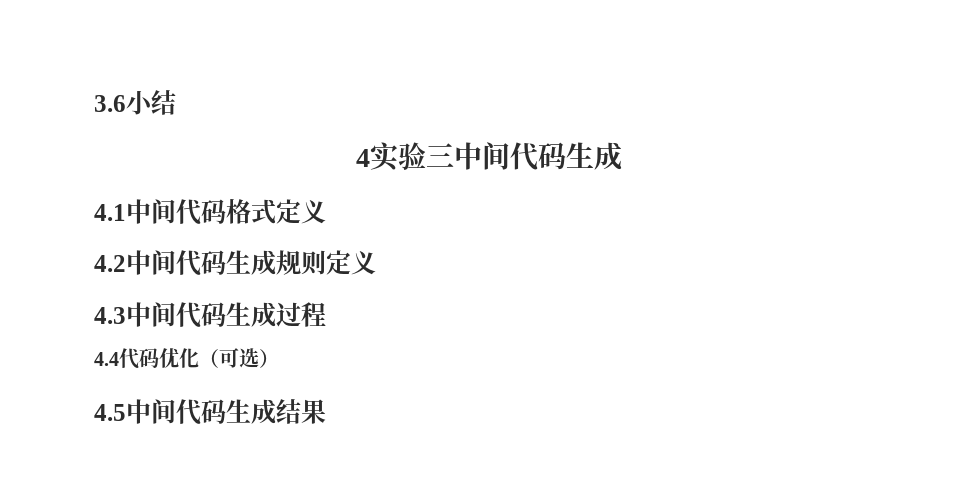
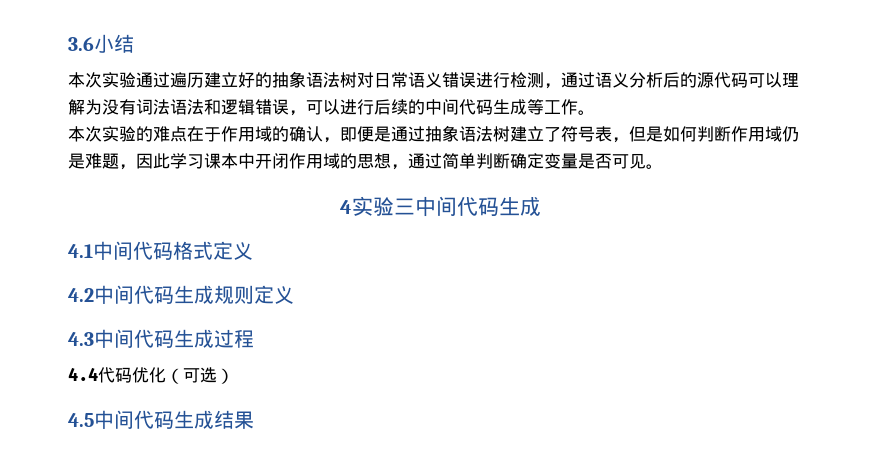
(176, 102) none -> [68,71,799,89] [68,99,595,116] [68,125,799,143] [68,153,663,170] // 本次实验通过遍历建立好的抽象语法树对日常语义错误进行检测，通过语义分析后的源代码可以理解为没有词法语法和逻辑错误，可以进行后续的中间代码生成等工作。 // 本次实验的难点在于作用域的确认，即便是通过抽象语法树建立了符号表，但是如何判断作用域仍是难题，因此学习课本中开闭作用域的思想，通过简单判断确定变量是否可见。

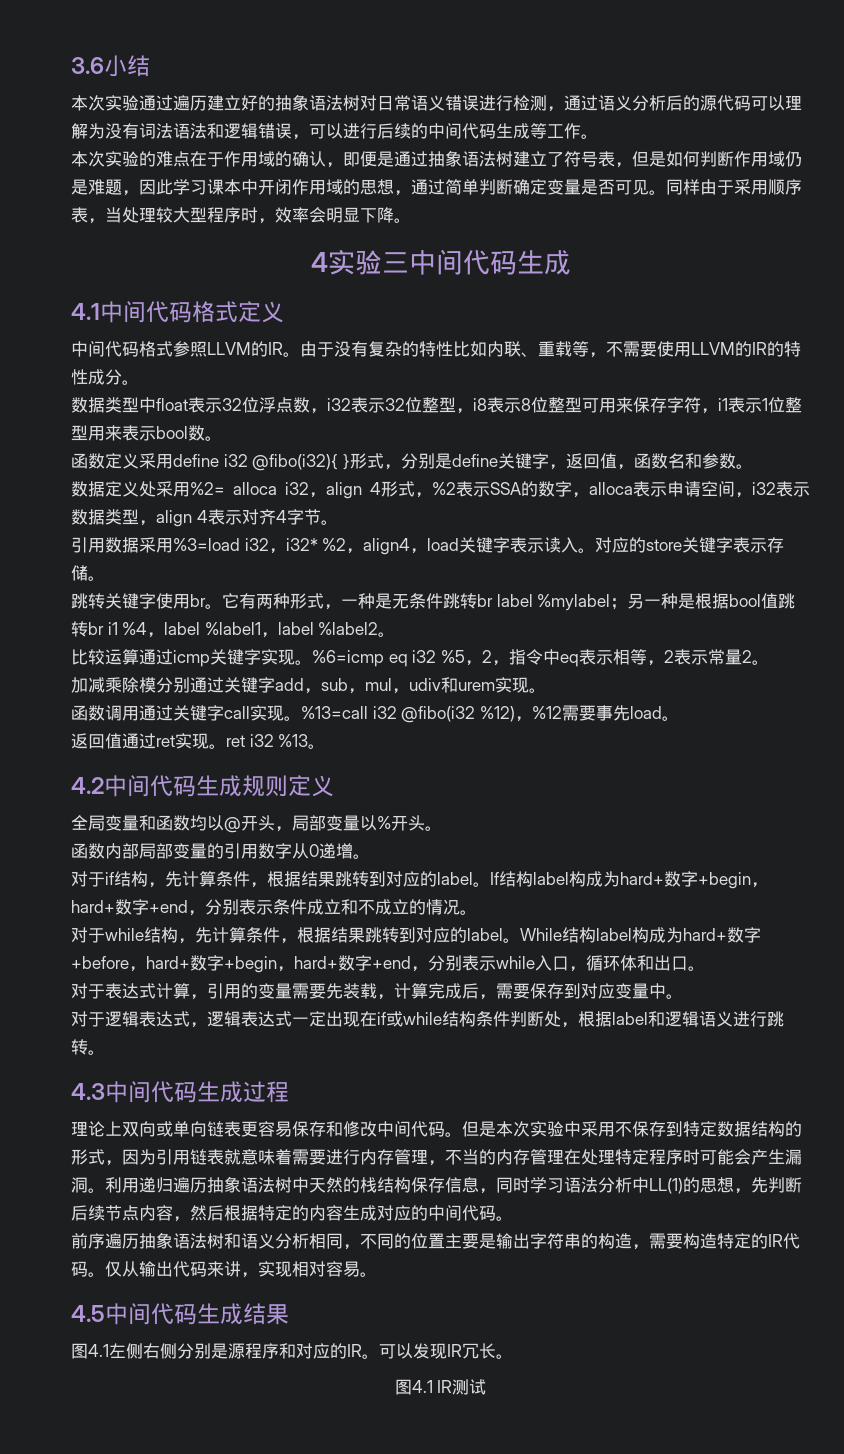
(663, 166) none -> [666,179,802,195] [71,207,411,224] 同样由于采用顺序表，当处理较大型程序时，效率会明显下降。
(253, 251) none -> [71,341,801,358] [71,369,139,385] [71,397,802,414] [71,425,222,441] [71,453,753,471] [71,481,810,499] [71,509,338,527] [71,537,785,555] [71,565,105,581] [71,593,796,611] [71,621,396,638] [71,649,769,667] [71,677,546,694] [71,705,679,723] [71,733,326,749] // 中间代码格式参照LLVM的IR。由于没有复杂的特性比如内联、重载等，不需要使用LLVM的IR的特性成分。 // 数据类型中float表示32位浮点数，i32表示32位整型，i8表示8位整型可用来保存字符，i1表示1位整型用来表示bool数。 // 函数定义采用define i32 @fibo(i32){ }形式，分别是define关键字，返回值，函数名和参数。 // 数据定义处采用%2= alloca i32，align 4形式，%2表示SSA的数字，alloca表示申请空间，i32表示数据类型，align 4表示对齐4字节。 // 引用数据采用%3=load i32，i32* %2，align4，load关键字表示读入。对应的store关键字表示存储。 // 跳转关键字使用br。它有两种形式，一种是无条件跳转br label %mylabel；另一种是根据bool值跳转br i1 %4，label %label1，label %label2。 // 比较运算通过icmp关键字实现。%6=icmp eq i32 %5，2，指令中eq表示相等，2表示常量2。 // 加减乘除模分别通过关键字add，sub，mul，udiv和urem实现。 // 函数调用通过关键字call实现。%13=call i32 @fibo(i32 %12)，%12需要事先load。 // 返回值通过ret实现。ret i32 %13。
(294, 295) none -> [71,815,442,833] [71,843,370,859] [71,871,768,889] [71,899,477,916] [71,927,761,944] [71,955,705,973] [71,983,683,1000] [71,1011,784,1028] [71,1039,105,1055] // 全局变量和函数均以@开头，局部变量以%开头。 // 函数内部局部变量的引用数字从0递增。 // 对于if结构，先计算条件，根据结果跳转到对应的label。If结构label构成为hard+数字+begin，hard+数字+end，分别表示条件成立和不成立的情况。 // 对于while结构，先计算条件，根据结果跳转到对应的label。While结构label构成为hard+数字+before，hard+数字+begin，hard+数字+end，分别表示while入口，循环体和出口。 // 对于表达式计算，引用的变量需要先装载，计算完成后，需要保存到对应变量中。 // 对于逻辑表达式，逻辑表达式一定出现在if或while结构条件判断处，根据label和逻辑语义进行跳转。
[68,367,234,384] 4.4代码优化（可选） -> [71,1121,802,1137] [71,1149,802,1166] [71,1176,802,1194] [71,1205,513,1222] [71,1232,800,1250] [71,1261,377,1278] 理论上双向或单向链表更容易保存和修改中间代码。但是本次实验中采用不保存到特定数据结构的形式，因为引用链表就意味着需要进行内存管理，不当的内存管理在处理特定程序时可能会产生漏洞。利用递归遍历抽象语法树中天然的栈结构保存信息，同时学习语法分析中LL(1)的思想，先判断后续节点内容，然后根据特定的内容生成对应的中间代码。 // 前序遍历抽象语法树和语义分析相同，不同的位置主要是输出字符串的构造，需要构造特定的IR代码。仅从输出代码来讲，实现相对容易。
(254, 420) none -> [71,1343,513,1359] [394,1379,487,1395] // 图4.1左侧右侧分别是源程序和对应的IR。可以发现IR冗长。 // 图4.1 IR测试

